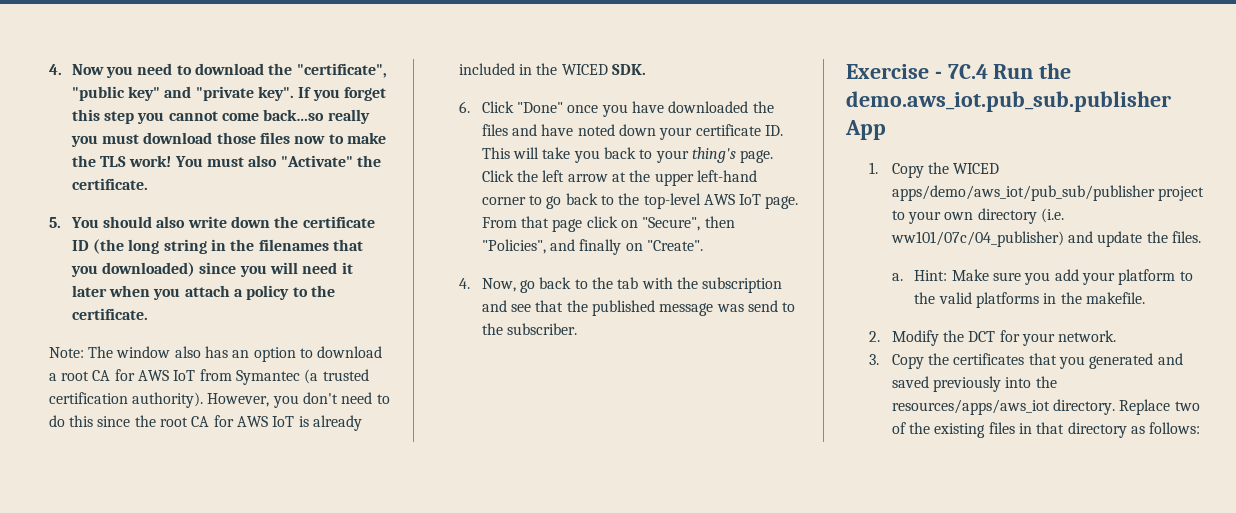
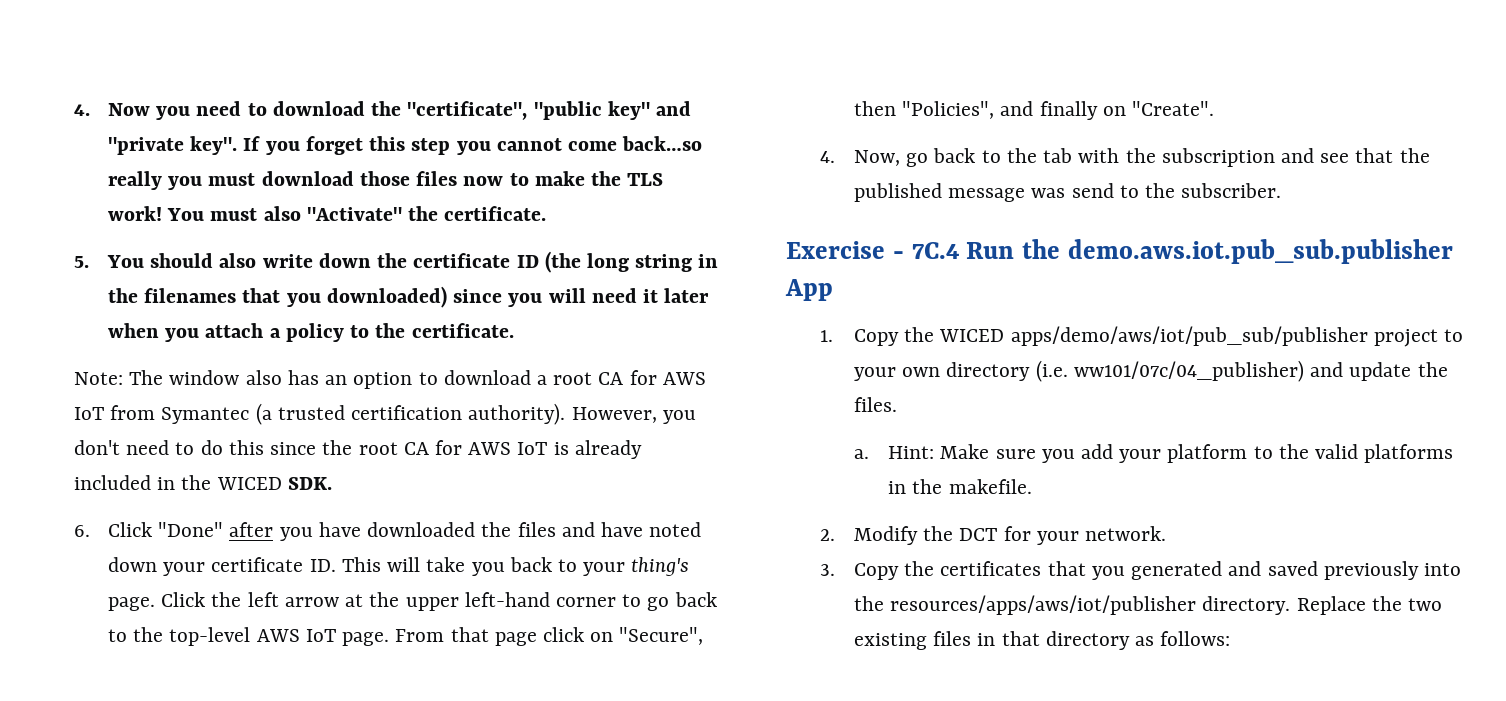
[567,105,599,113] once -> [229,522,274,537] after
[846,91,1171,112] demo.aws_iot.pub_sub.publisher -> [1068,239,1454,264] demo.aws.iot.pub_sub.publisher
[891,185,1155,201] apps/demo/aws_iot/pub_sub/publisher -> [1010,326,1368,346] apps/demo/aws/iot/pub_sub/publisher
[891,399,1050,415] resources/apps/aws_iot -> [890,595,1197,615] resources/apps/aws/iot/publisher
[1174,401,1200,411] [891,422,930,434] two of the -> [1371,596,1443,611] the two

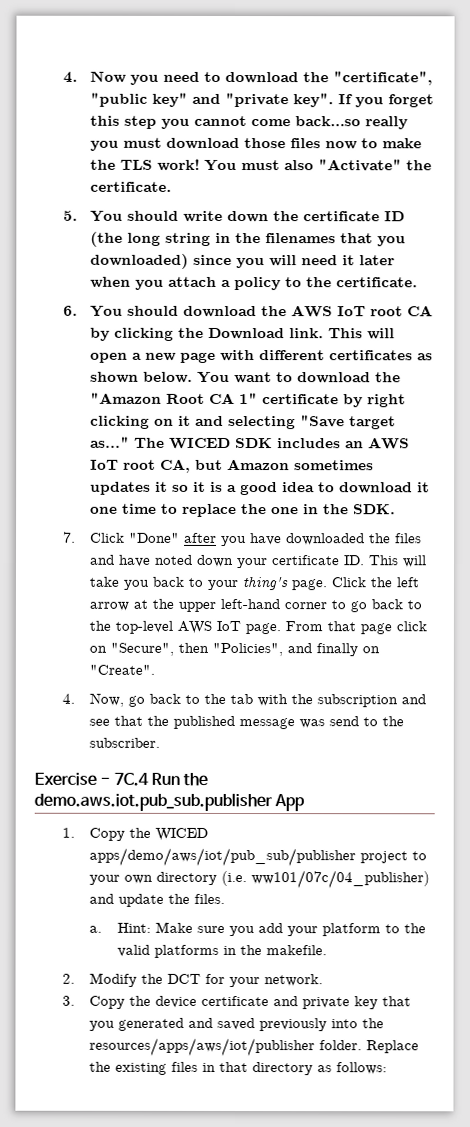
[219,253,257,268] also -> (180, 215) none
[74,370,706,389] [74,403,696,425] [74,440,642,459] [74,475,282,490] Note: The window also has an option to download a root CA for AWS IoT from Symantec (a trusted certification authority). However, you don't need to do this since the root CA for AWS IoT is already included in the WICED -> [62,305,434,318] [90,327,396,341] [90,349,434,363] [90,371,402,384] [90,392,407,408] [90,415,397,430] [90,436,411,450] [90,458,375,473] [90,481,431,496] [90,503,350,518] 6. You should download the AWS IoT root CA by clicking the Download link. This will open a new page with different certificates as shown below. You want to download the "Amazon Root CA 1" certificate by right clicking on it and selecting "Save target as..." The WICED SDK includes an AWS IoT root CA, but Amazon sometimes updates it so it is a good idea to download it one time to replace the one in the
[74,525,91,537] 6. -> [62,531,76,543] 7.
[940,561,1042,576] certificates -> [155,995,379,1010] device certificate and private key
[1202,596,1291,615] directory. -> [319,1040,363,1051] folder.
[1408,598,1443,611] two -> (112, 1066) none

